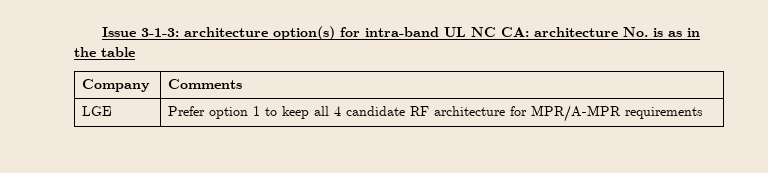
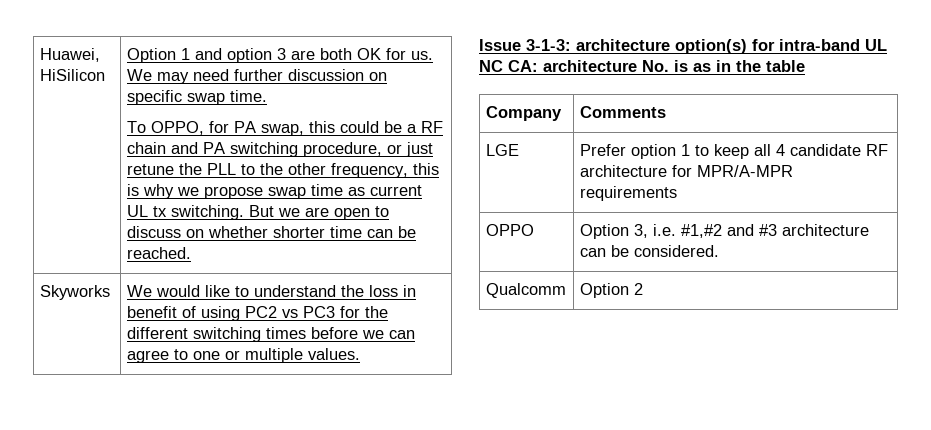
(102, 32) none -> [39,48,100,62] [39,69,105,81] [126,48,433,63] [126,69,387,84] [126,90,267,105] [126,121,443,136] [126,142,433,157] [126,163,439,178] [126,184,422,199] [126,205,389,220] [126,226,416,238] [126,247,191,259] [39,285,110,300] [126,285,416,297] [126,306,388,321] [126,327,415,342] [126,348,360,363] Huawei, HiSilicon | Option 1 and option 3 are both OK for us. We may need further discussion on specific swap time. // To OPPO, for PA swap, this could be a RF chain and PA switching procedure, or just retune the PLL to the other frequency, this is why we propose swap time as current UL tx switching. But we are open to discuss on whether shorter time can be reached. // Skyworks | We would like to understand the loss in benefit of using PC2 vs PC3 for the different switching times before we can agree to one or multiple values. //
(704, 113) none -> [485,224,534,236] [579,224,869,239] [579,245,719,257] [485,283,566,298] [579,283,643,298] // OPPO | Option 3, i.e. #1,#2 and #3 architecture can be considered. // Qualcomm | Option 2

